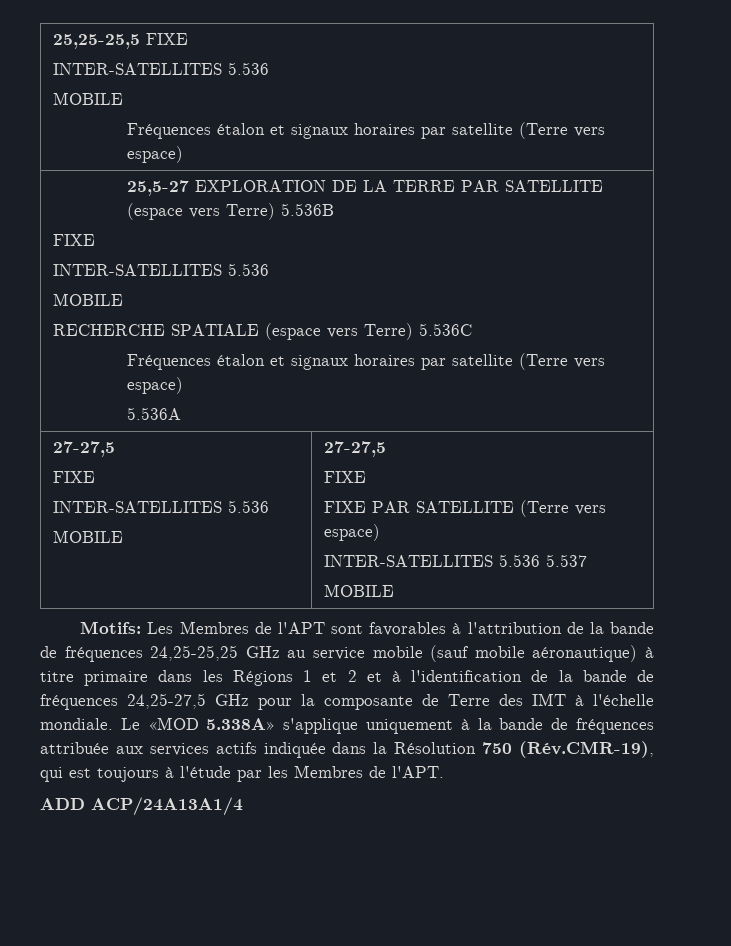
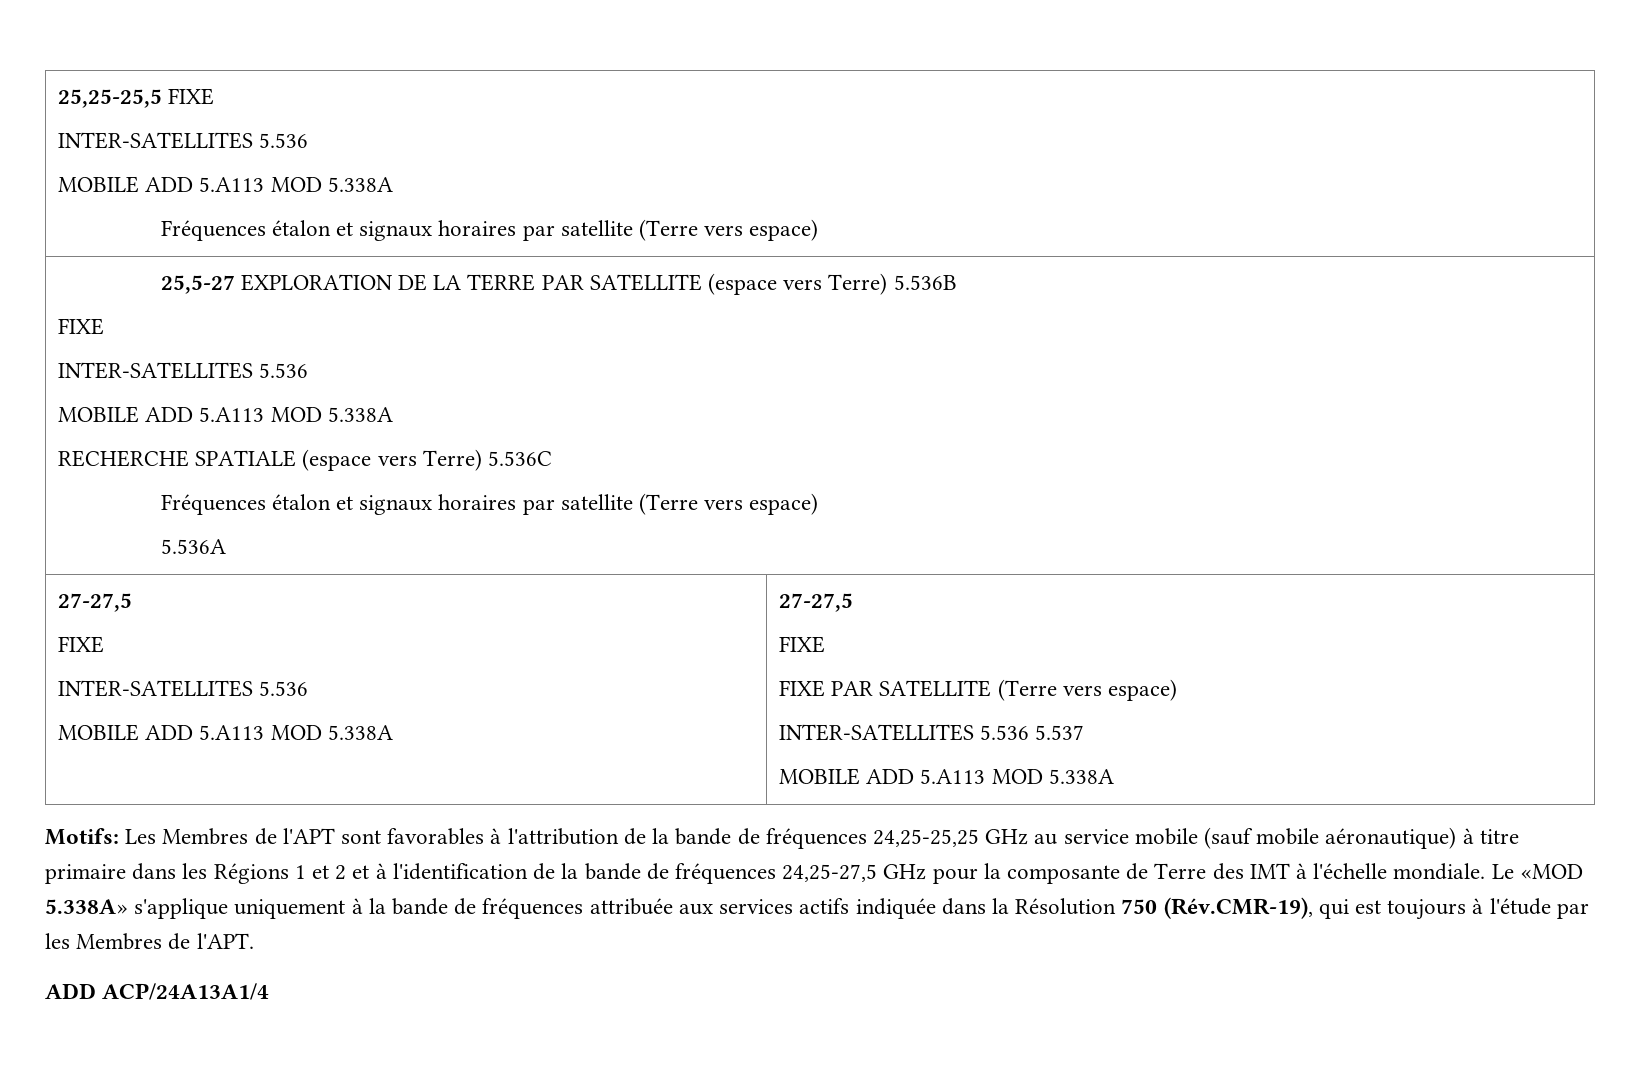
(124, 98) none -> [145,177,393,192] ADD 5.A113 MOD 5.338A
(124, 299) none -> [145,407,393,422] ADD 5.A113 MOD 5.338A
(124, 536) none -> [145,725,393,740] ADD 5.A113 MOD 5.338A
(395, 590) none -> [866,769,1114,784] ADD 5.A113 MOD 5.338A

